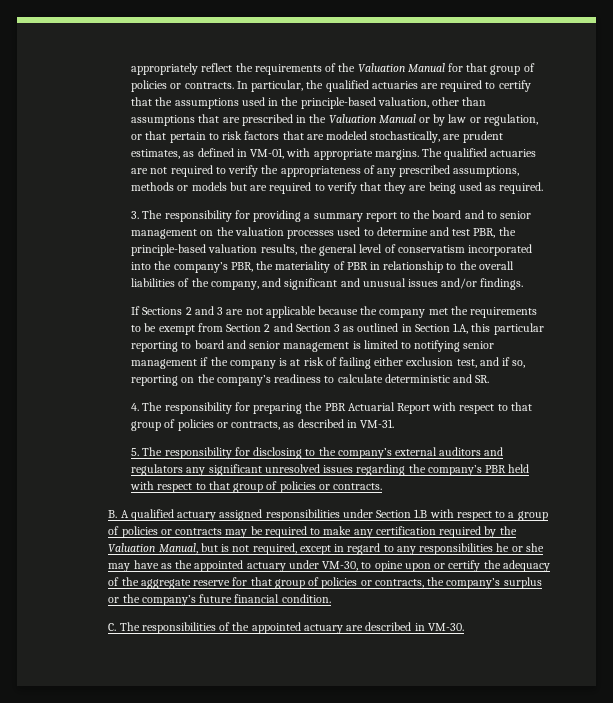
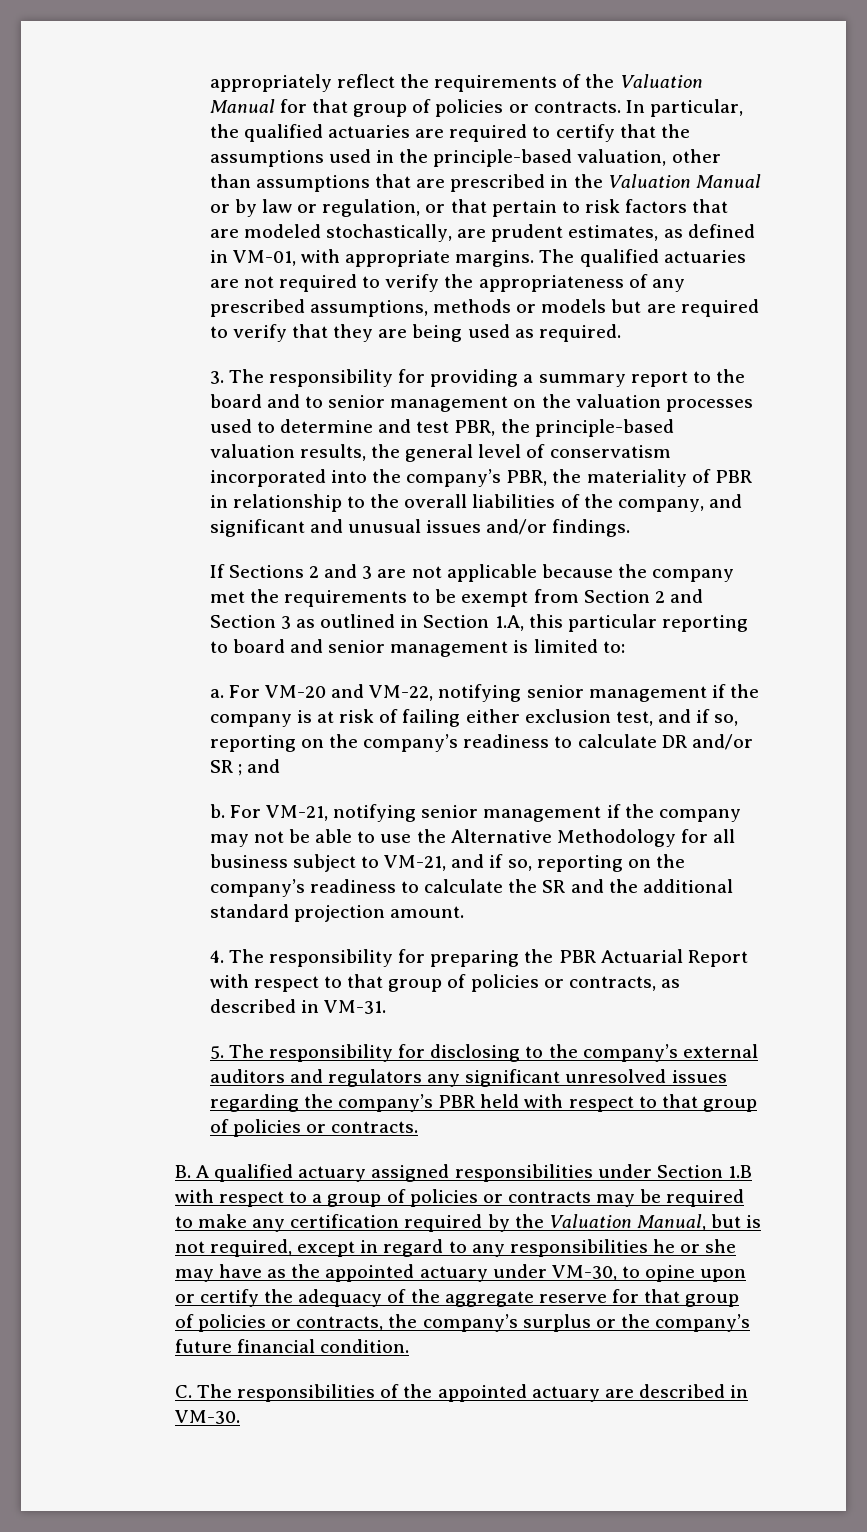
[400,342,411,349] to -> [602,641,625,653] [209,684,434,701] to: // a. For VM-20 and VM-22,
[384,374,490,383] deterministic and SR. -> [661,734,753,750] [209,759,281,776] [209,804,741,822] [209,829,736,847] [209,854,685,872] [209,879,733,897] [209,904,465,922] DR and/or SR ; and // b. For VM-21, notifying senior management if the company may not be able to use the Alternative Methodology for all business subject to VM-21, and if so, reporting on the company’s readiness to calculate the SR and the additional standard projection amount.

